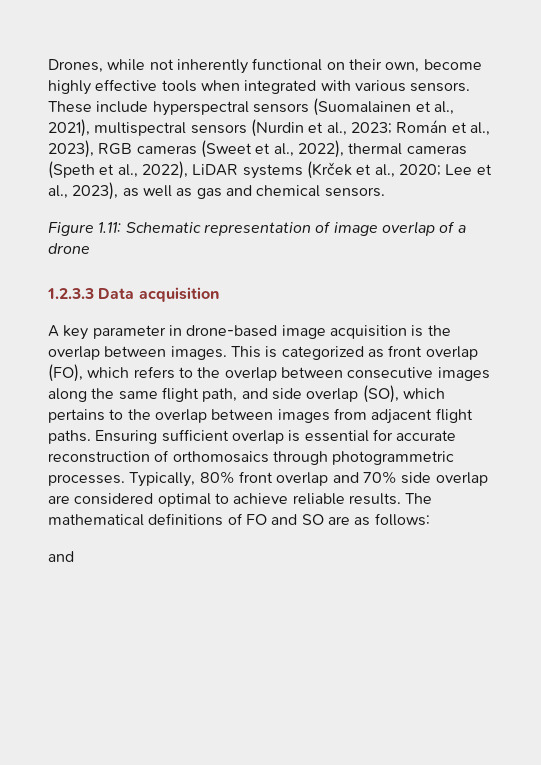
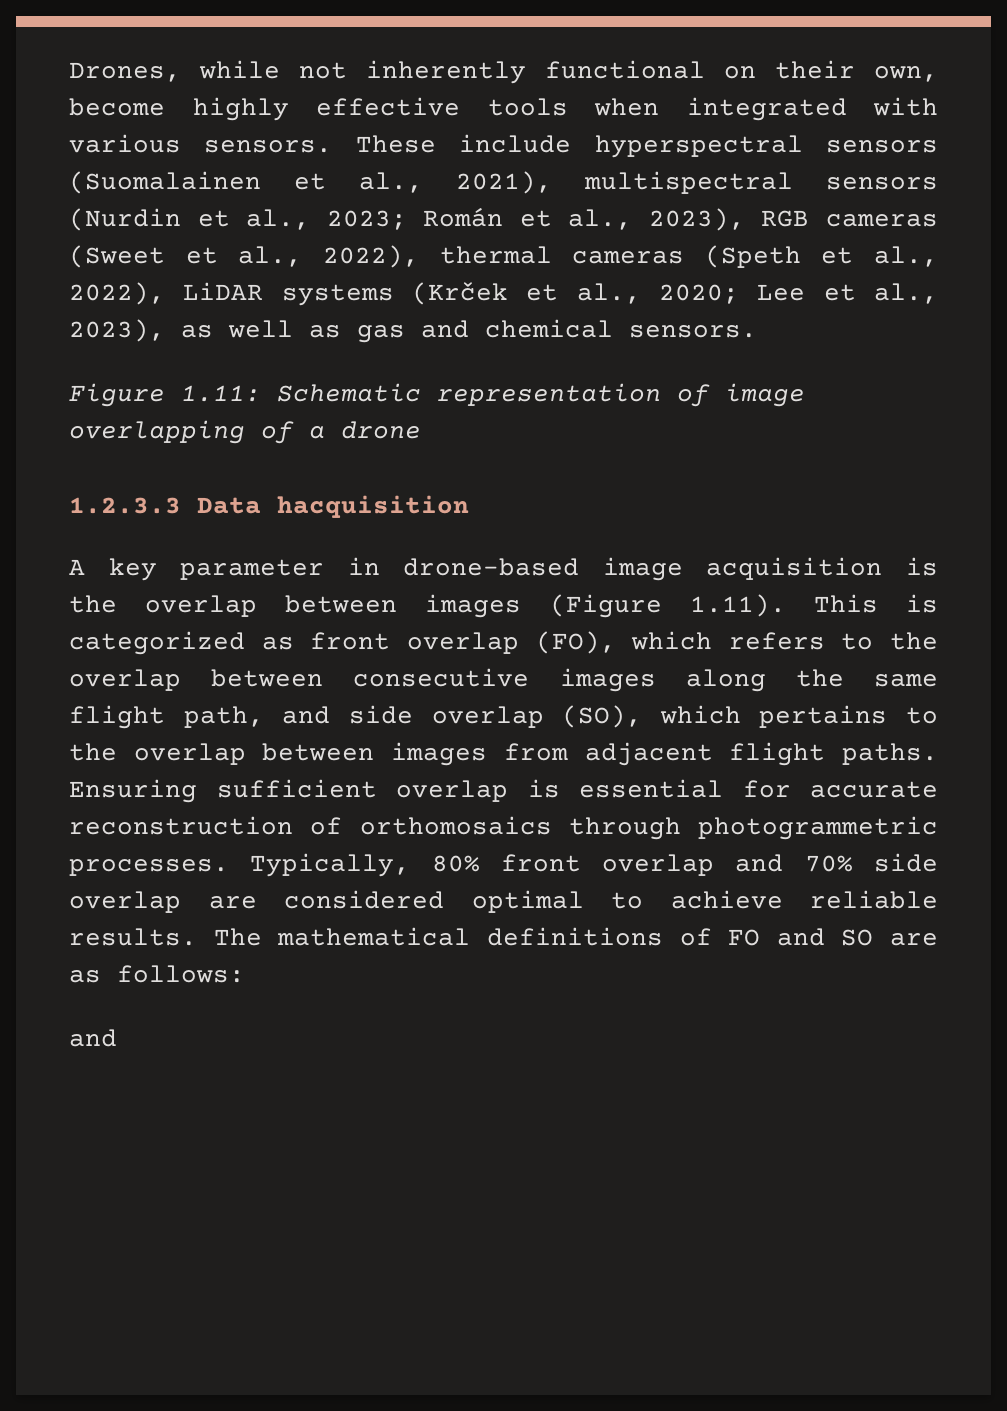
[381,221,435,236] overlap -> [69,420,245,444] overlapping
[138,287,219,302] acquisition -> [277,495,469,518] hacquisition
[170,346,227,360] images. -> [425,594,786,618] images (Figure 1.11).

